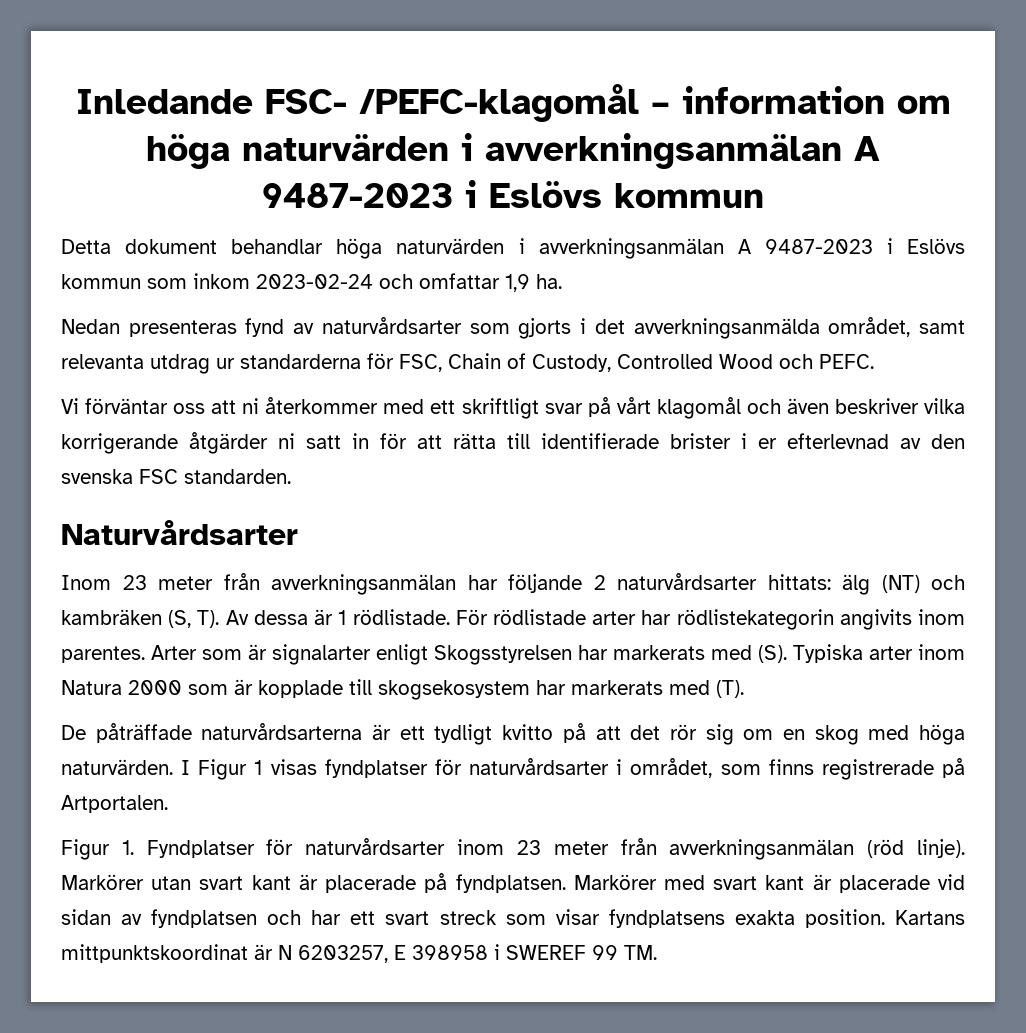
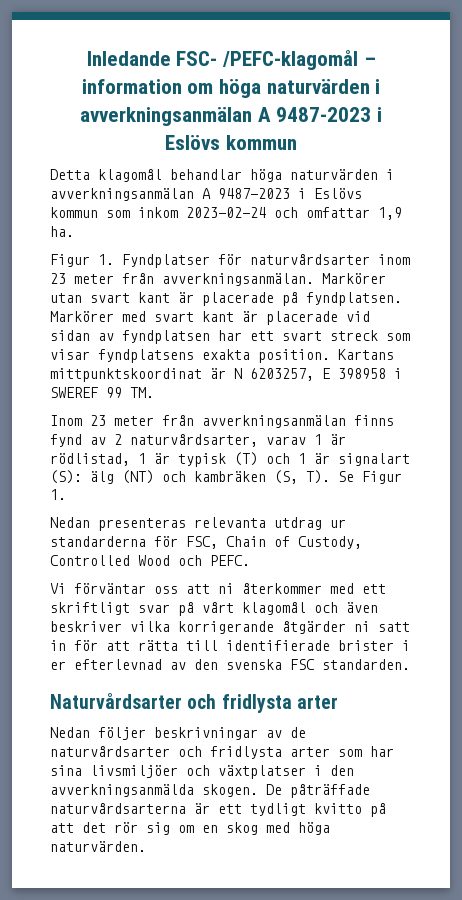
[125,239,218,254] dokument -> [98,169,162,182] klagomål
[61,317,966,339] Nedan presenteras fynd av naturvårdsarter som gjorts i det avverkningsanmälda området, samt -> [50,254,410,268] [50,273,386,286] [50,292,402,306] [50,311,370,325] [50,330,410,344] [50,349,394,363] [50,368,402,382] [50,387,154,398] [50,415,394,428] [50,434,346,447] [50,452,410,467] [50,470,402,484] [50,489,66,500] [50,517,186,531] Figur 1. Fyndplatser för naturvårdsarter inom 23 meter från avverkningsanmälan. Markörer utan svart kant är placerade på fyndplatsen. Markörer med svart kant är placerade vid sidan av fyndplatsen har ett svart streck som visar fyndplatsens exakta position. Kartans mittpunktskoordinat är N 6203257, E 398958 i SWEREF 99 TM. // Inom 23 meter från avverkningsanmälan finns fynd av 2 naturvårdsarter, varav 1 är rödlistad, 1 är typisk (T) och 1 är signalart (S): älg (NT) och kambräken (S, T). Se Figur 1. // Nedan presenteras
[61,573,965,595] [61,609,965,630] [61,644,965,665] [61,679,744,700] // Inom 23 meter från avverkningsanmälan har följande 2 naturvårdsarter hittats: älg (NT) och kambräken (S, T). Av dessa är 1 rödlistade. För rödlistade arter har rödlistekategorin angivits inom parentes. Arter som är signalarter enligt Skogsstyrelsen har markerats med (S). Typiska arter inom Natura 2000 som är kopplade till skogsekosystem har markerats med (T). // -> [187,694,338,713] [50,727,306,740] [50,746,394,759] [50,765,354,779] [50,784,258,797] och fridlysta arter // Nedan följer beskrivningar av de naturvårdsarter och fridlysta arter som har sina livsmiljöer och växtplatser i den avverkningsanmälda skogen.
[181,758,966,780] [61,795,168,813] [61,838,966,860] [61,873,965,893] [61,909,966,928] [61,944,657,963] I Figur 1 visas fyndplatser för naturvårdsarter i området, som finns registrerade på Artportalen. // Figur 1. Fyndplatser för naturvårdsarter inom 23 meter från avverkningsanmälan (röd linje). Markörer utan svart kant är placerade på fyndplatsen. Markörer med svart kant är placerade vid sidan av fyndplatsen och har ett svart streck som visar fyndplatsens exakta position. Kartans mittpunktskoordinat är N 6203257, E 398958 i SWEREF 99 TM. -> (146, 846) none

